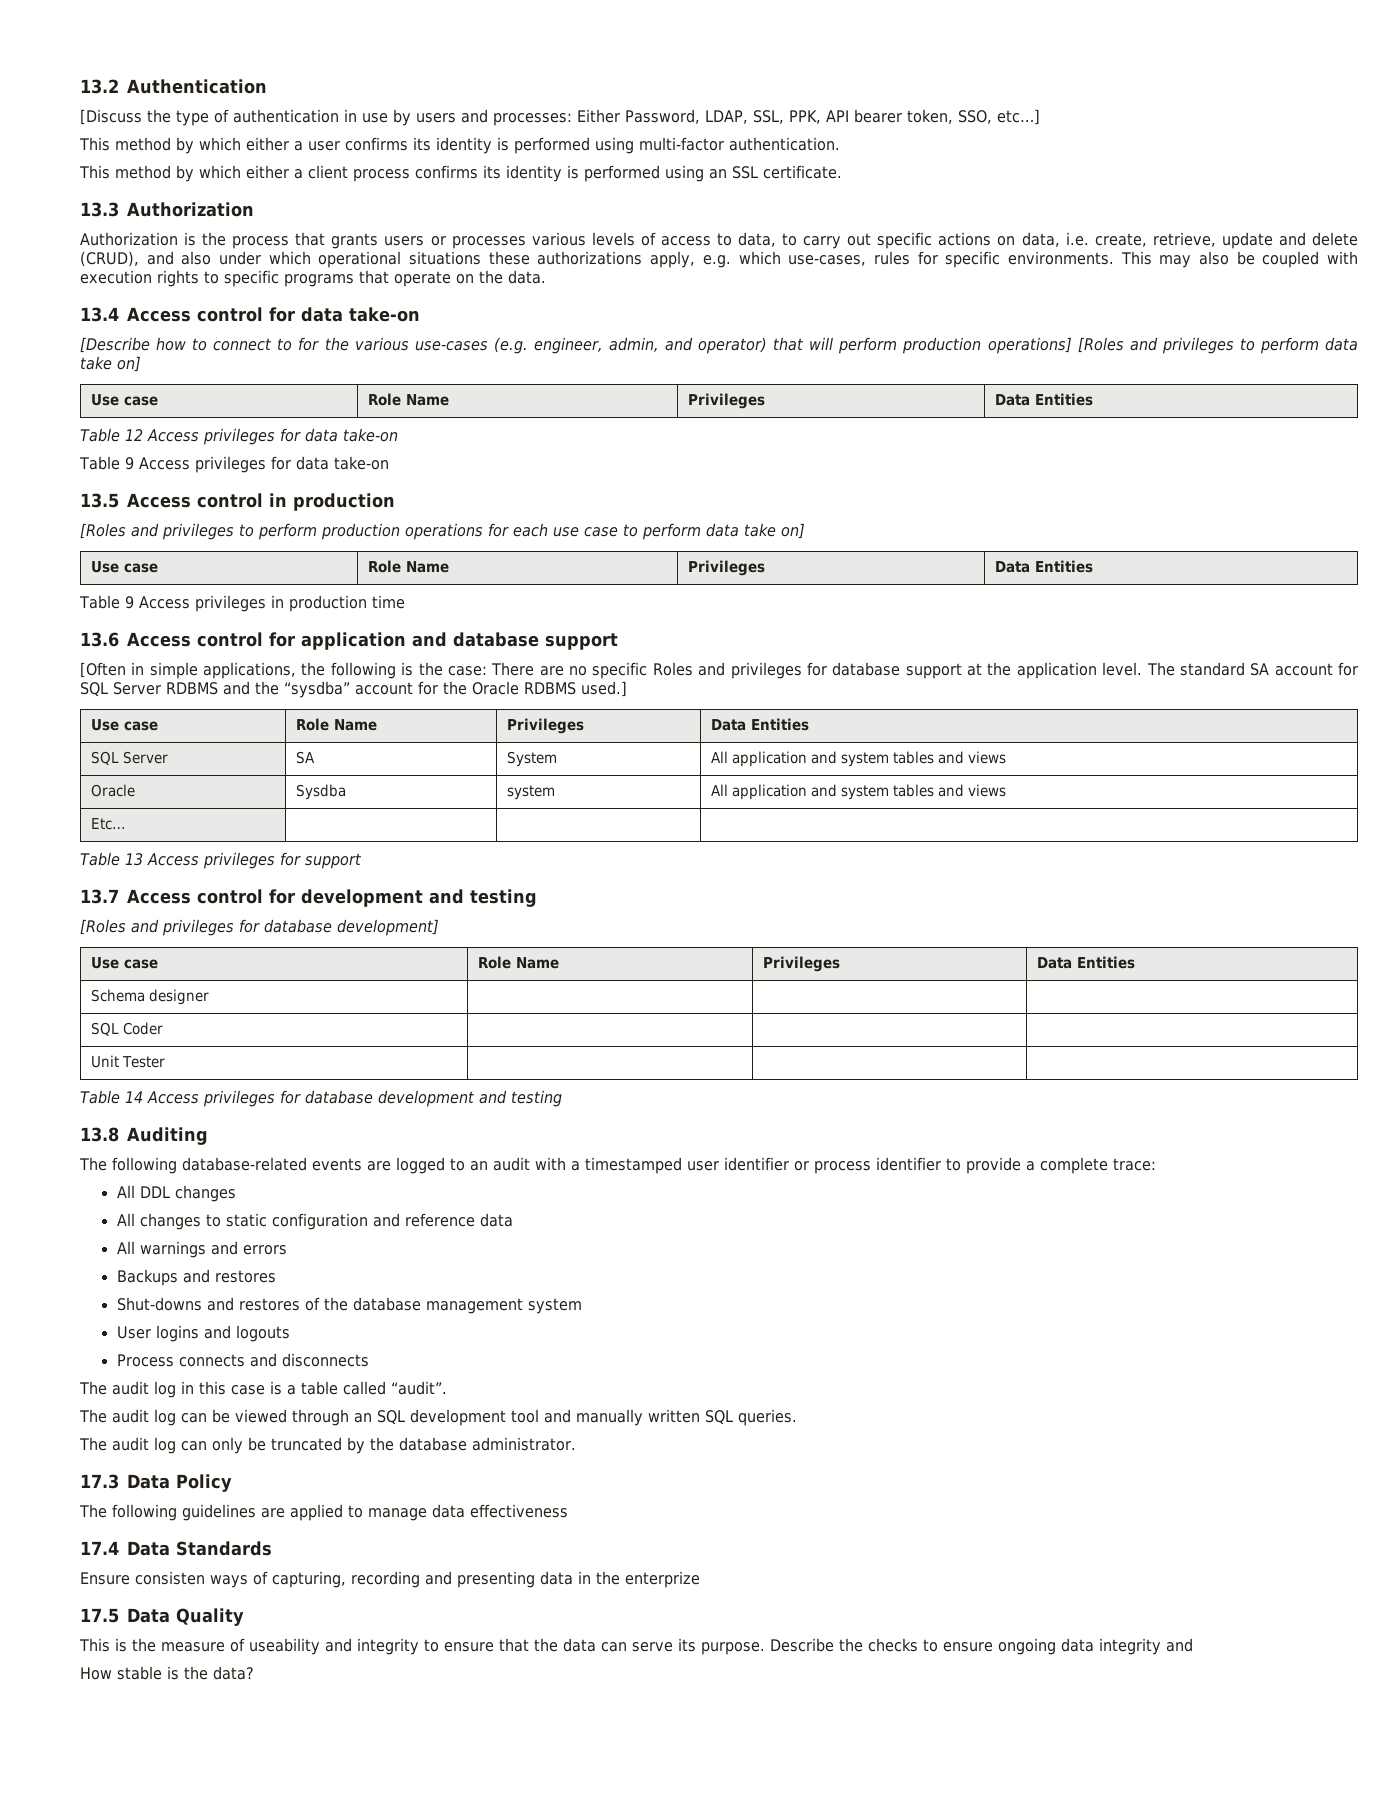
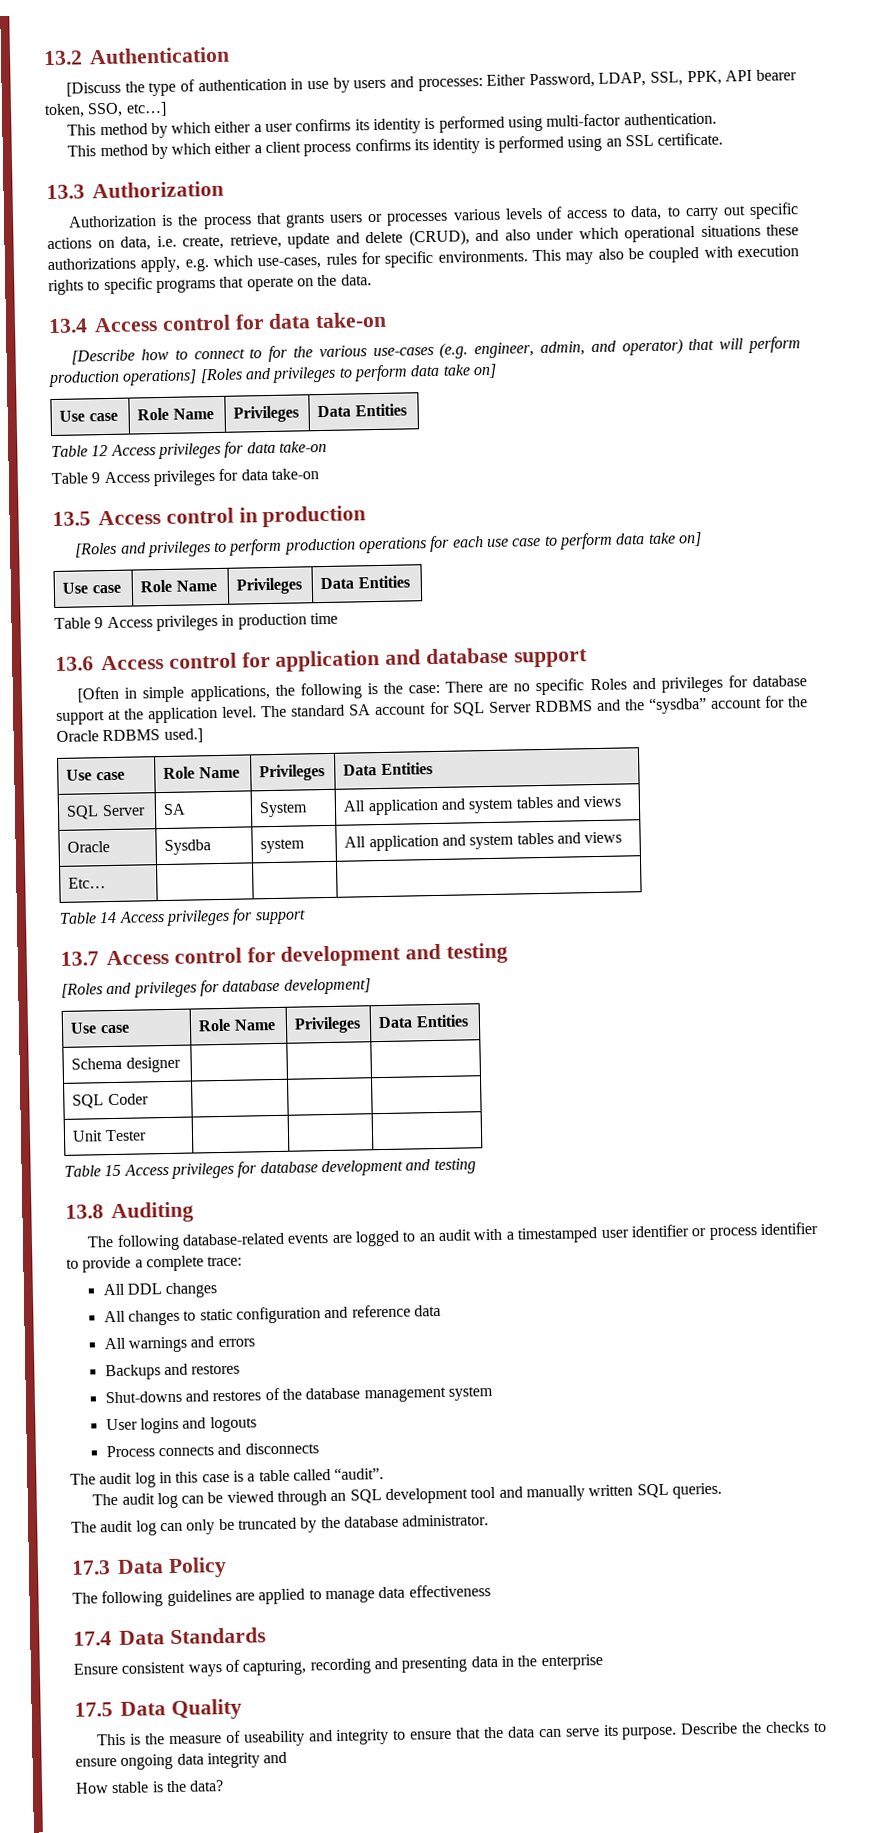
[124,853,143,866] 13 -> [99,911,118,924] 14
[124,1091,143,1103] 14 -> [104,1164,122,1177] 15
[135,1571,205,1585] consisten -> [121,1661,186,1674] consistent
[625,1571,700,1588] enterprize -> [540,1654,603,1671] enterprise

